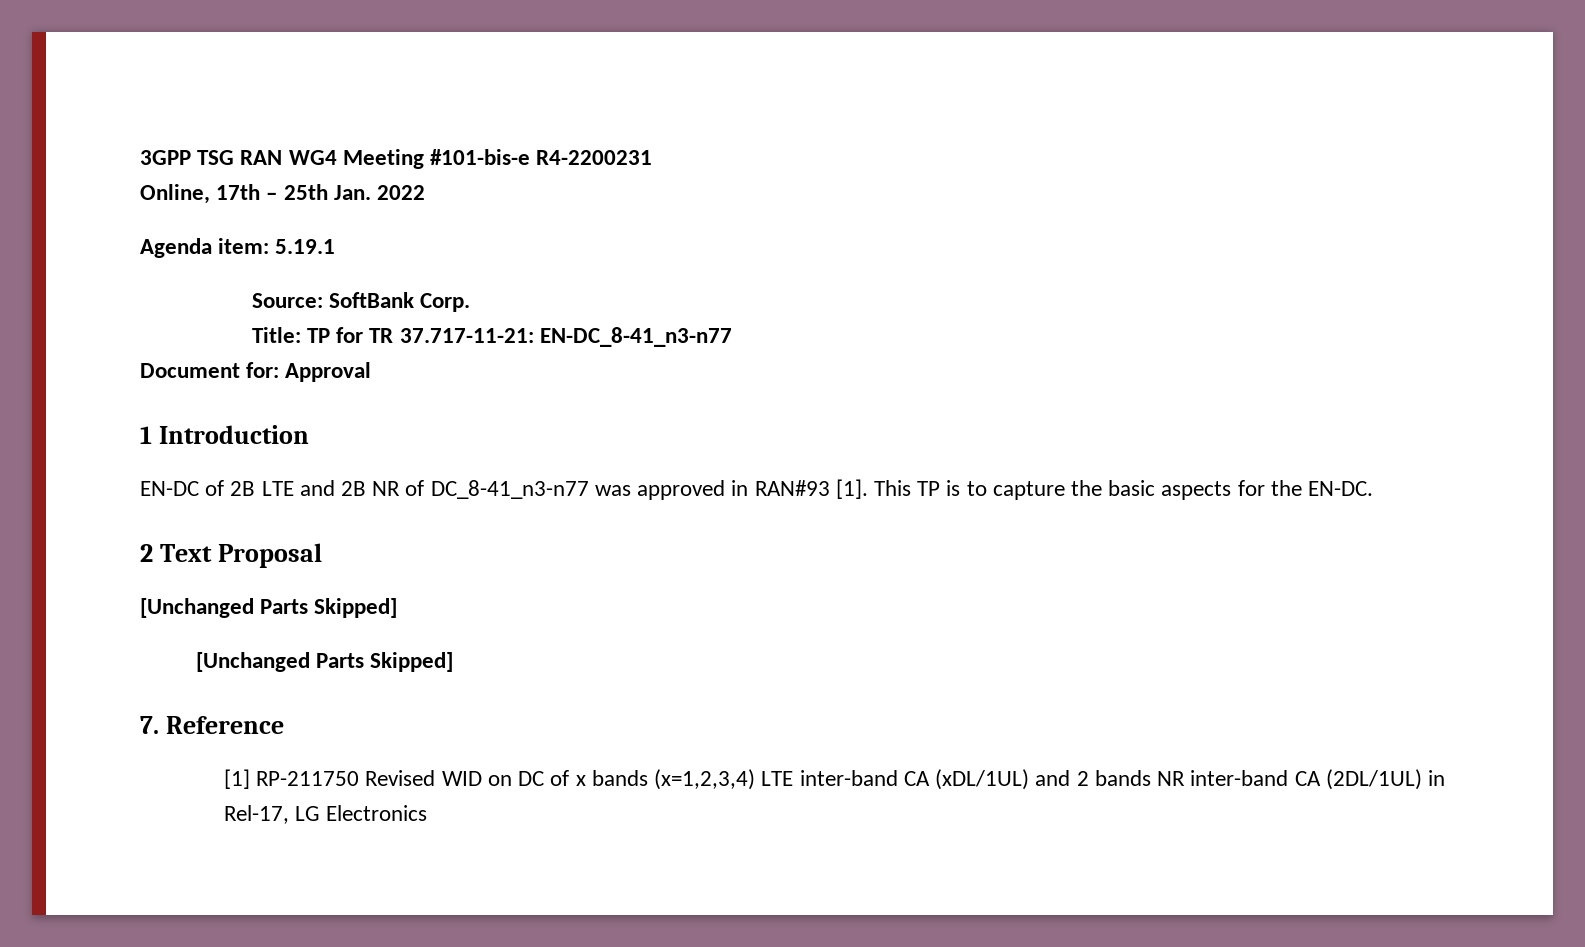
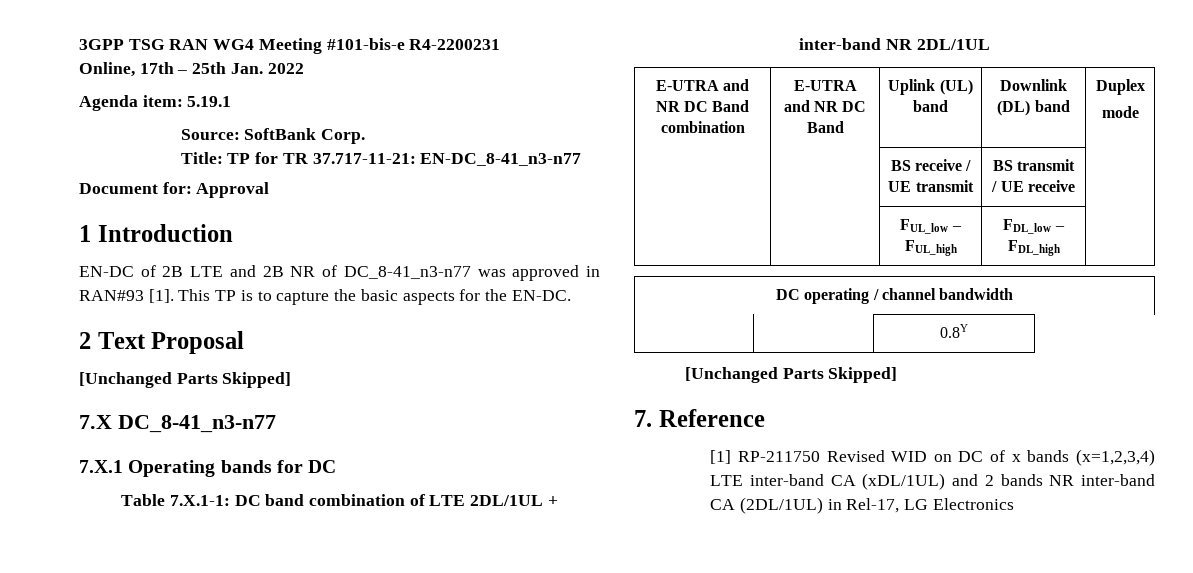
(398, 608) none -> [79,415,276,433] [79,460,337,477] [121,494,558,506] [799,38,990,50] [655,79,750,91] [655,100,750,112] [660,121,745,133] [793,80,857,91] [783,100,867,112] [806,121,844,133] [888,79,973,95] [913,100,948,112] [1000,79,1067,91] [997,100,1070,116] [1095,79,1145,95] [1101,106,1139,118] [890,159,972,171] [888,180,974,192] [992,159,1076,171] [991,180,1075,192] [900,219,962,234] [904,240,957,256] [1003,219,1065,234] [1007,240,1060,256] [775,288,1014,304] [940,324,968,338] // 7.X DC_8-41_n3-n77 // 7.X.1 Operating bands for DC // Table 7.X.1-1: DC band combination of LTE 2DL/1UL + inter-band NR 2DL/1UL // E-UTRA and NR DC Band combination | E-UTRA and NR DC Band | Uplink (UL) band | Downlink (DL) band | Duplex // mode // | | BS receive / UE transmit | BS transmit / UE receive | // | | FUL_low – FUL_high | FDL_low – FDL_high | // DC operating / channel bandwidth // | | 0.8Y

